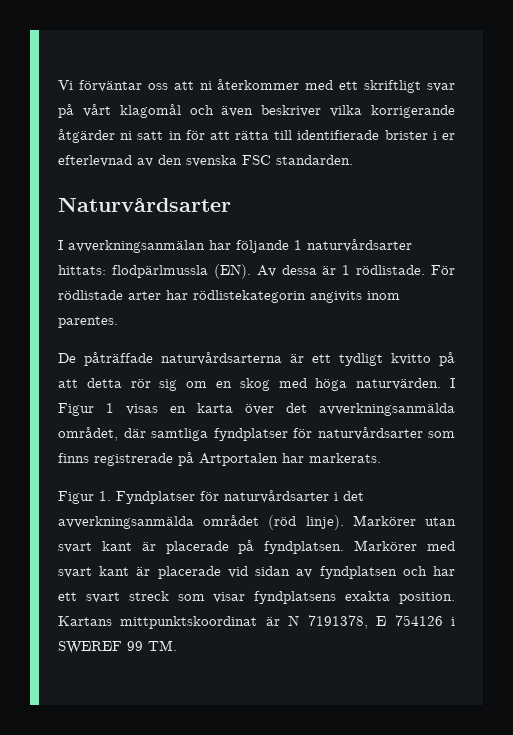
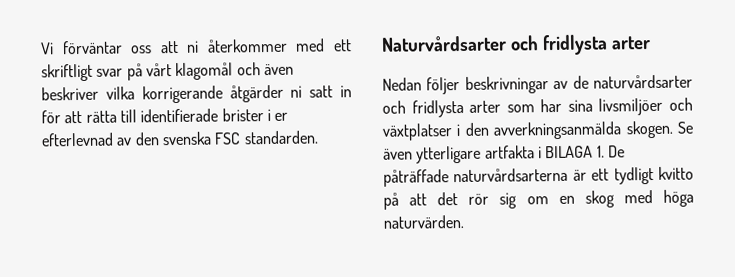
[58,239,412,253] [58,264,455,279] [58,290,400,303] [58,316,118,328] // I avverkningsanmälan har följande 1 naturvårdsarter hittats: flodpärlmussla (EN). Av dessa är 1 rödlistade. För rödlistade arter har rödlistekategorin angivits inom parentes. // -> [509,34,651,56] [382,74,693,95] [382,97,693,118] [382,120,693,141] [383,145,605,164] och fridlysta arter // Nedan följer beskrivningar av de naturvårdsarter och fridlysta arter som har sina livsmiljöer och växtplatser i den avverkningsanmälda skogen. Se även ytterligare artfakta i BILAGA 1.
[86,378,122,388] detta -> [437,192,459,206] det
[450,378,456,388] [58,403,455,416] [58,427,455,441] [58,452,381,466] [58,490,364,504] [58,515,456,530] [58,540,455,554] [58,566,456,579] [58,591,455,604] [58,615,455,629] [58,640,177,654] I Figur 1 visas en karta över det avverkningsanmälda området, där samtliga fyndplatser för naturvårdsarter som finns registrerade på Artportalen har markerats. // Figur 1. Fyndplatser för naturvårdsarter i det avverkningsanmälda området (röd linje). Markörer utan svart kant är placerade på fyndplatsen. Markörer med svart kant är placerade vid sidan av fyndplatsen och har ett svart streck som visar fyndplatsens exakta position. Kartans mittpunktskoordinat är N 7191378, E 754126 i SWEREF 99 TM. -> (464, 221) none

